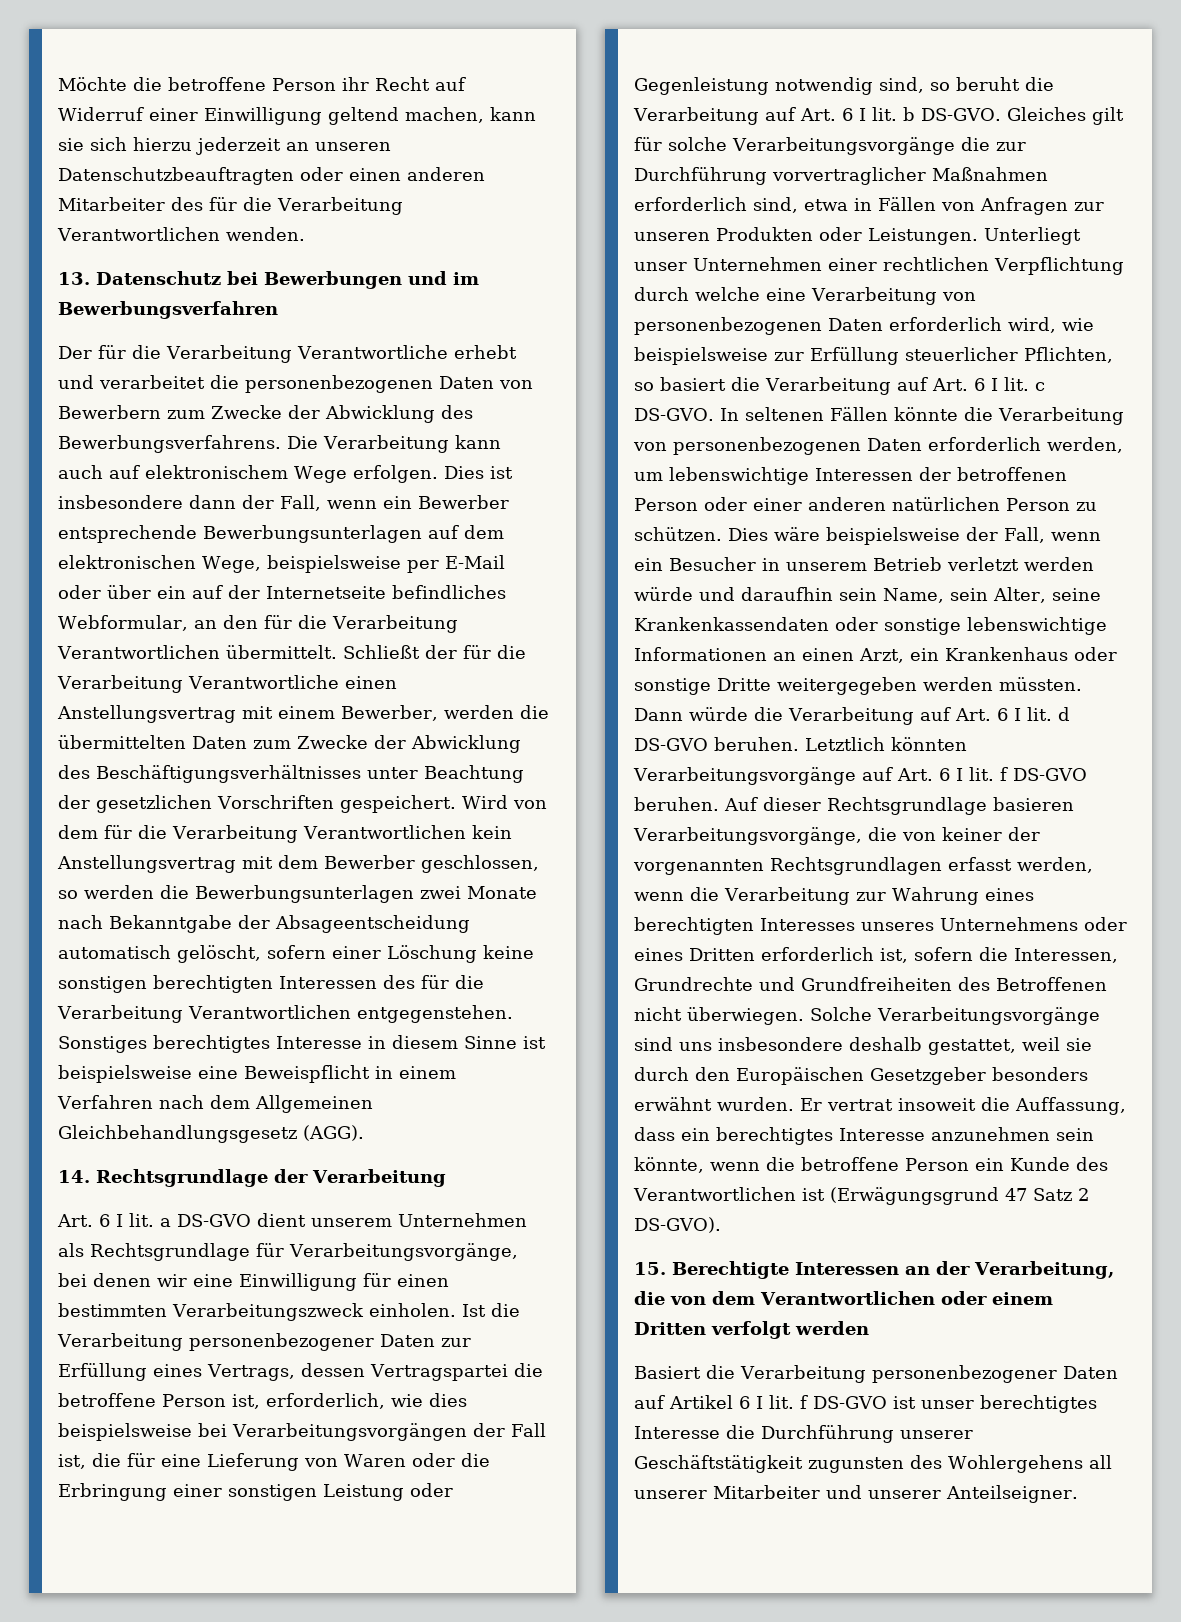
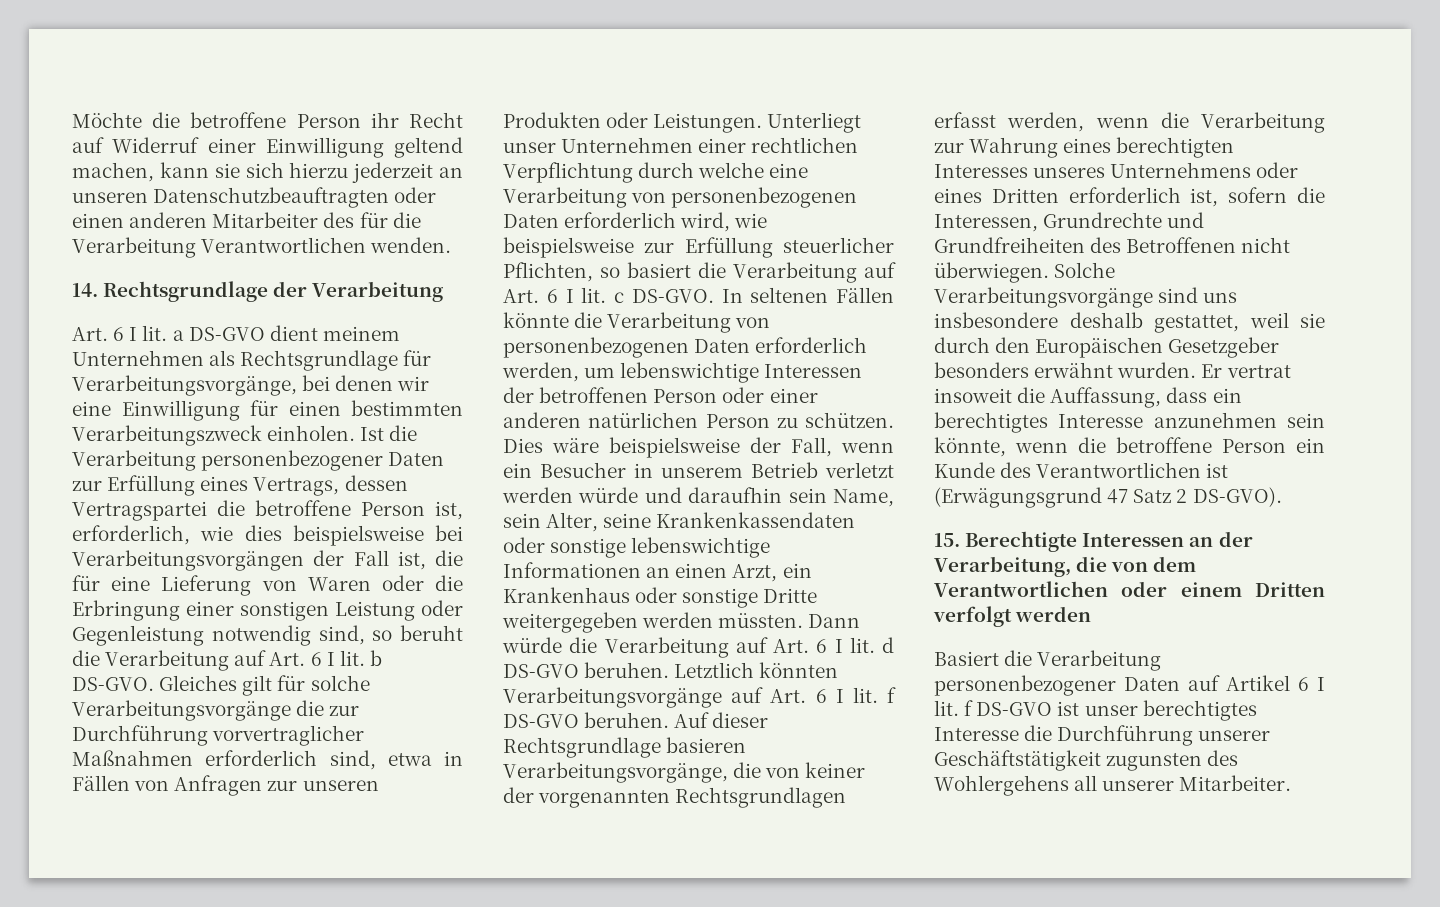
[58,271,479,289] [58,301,278,319] [58,345,517,363] [58,375,533,393] [58,405,473,423] [58,435,501,453] [58,465,513,483] [58,495,509,511] [58,525,504,543] [58,555,505,573] [58,585,506,599] [58,615,458,633] [57,645,526,659] [57,675,397,693] [57,705,549,723] [58,735,521,753] [58,765,524,783] [58,795,547,813] [58,825,512,843] [57,855,539,873] [58,885,537,903] [58,915,470,933] [58,945,534,963] [58,975,484,993] [57,1005,513,1023] [58,1035,546,1053] [58,1065,456,1083] [57,1095,373,1113] [58,1125,364,1143] // 13. Datenschutz bei Bewerbungen und im Bewerbungsverfahren // Der für die Verarbeitung Verantwortliche erhebt und verarbeitet die personenbezogenen Daten von Bewerbern zum Zwecke der Abwicklung des Bewerbungsverfahrens. Die Verarbeitung kann auch auf elektronischem Wege erfolgen. Dies ist insbesondere dann der Fall, wenn ein Bewerber entsprechende Bewerbungsunterlagen auf dem elektronischen Wege, beispielsweise per E-Mail oder über ein auf der Internetseite befindliches Webformular, an den für die Verarbeitung Verantwortlichen übermittelt. Schließt der für die Verarbeitung Verantwortliche einen Anstellungsvertrag mit einem Bewerber, werden die übermittelten Daten zum Zwecke der Abwicklung des Beschäftigungsverhältnisses unter Beachtung der gesetzlichen Vorschriften gespeichert. Wird von dem für die Verarbeitung Verantwortlichen kein Anstellungsvertrag mit dem Bewerber geschlossen, so werden die Bewerbungsunterlagen zwei Monate nach Bekanntgabe der Absageentscheidung automatisch gelöscht, sofern einer Löschung keine sonstigen berechtigten Interessen des für die Verarbeitung Verantwortlichen entgegenstehen. Sonstiges berechtigtes Interesse in diesem Sinne ist beispielsweise eine Beweispflicht in einem Verfahren nach dem Allgemeinen Gleichbehandlungsgesetz (AGG). -> (452, 245) none
[311,1218,392,1227] unserem -> [322,326,400,341] meinem
[713,1485,1078,1503] Mitarbeiter und unserer Anteilseigner. -> [1179,775,1292,791] Mitarbeiter.

